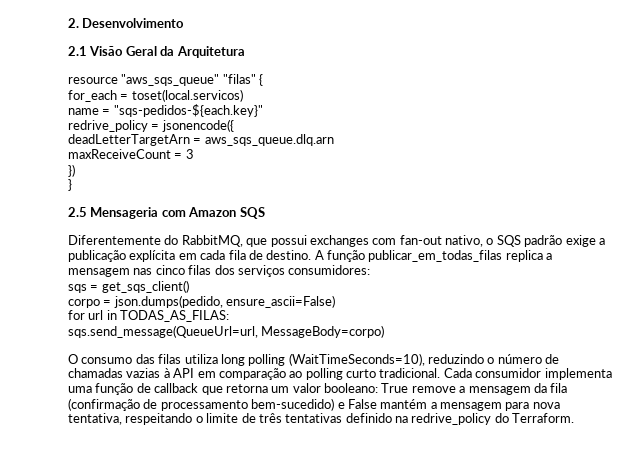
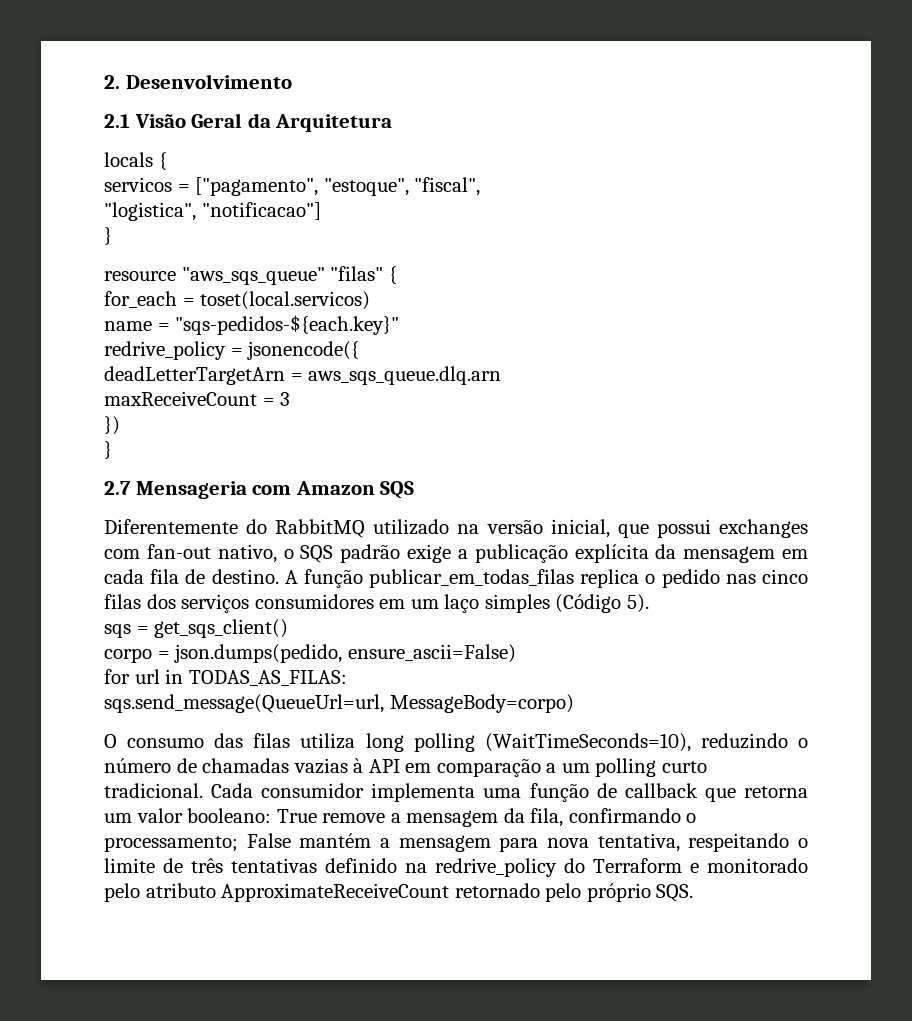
(245, 52) none -> [104,152,167,170] [104,177,481,196] [104,202,321,221] [104,227,112,245] // locals { // servicos = ["pagamento", "estoque", "fiscal", // "logistica", "notificacao"] // }
[68,207,87,217] 2.5 -> [104,481,131,495] 2.7
[181,235,243,247] RabbitMQ, -> [275,519,610,538] RabbitMQ utilizado na versão inicial,
(176, 256) none -> [655,544,776,563] da mensagem
[546,253,553,260] [68,268,130,277] a mensagem -> [645,569,720,588] o pedido
[288,265,371,275] consumidores: -> [254,594,649,613] consumidores em um laço simples (Código 5).
[289,371,303,378] ao -> [546,763,590,773] a um
[550,383,568,393] [68,398,345,411] fila (confirmação de processamento bem-sucedido) e -> [530,808,697,827] [104,836,238,852] fila, confirmando o processamento;
[512,413,575,423] Terraform. -> [593,858,808,873] [104,883,694,902] Terraform e monitorado pelo atributo ApproximateReceiveCount retornado pelo próprio SQS.

